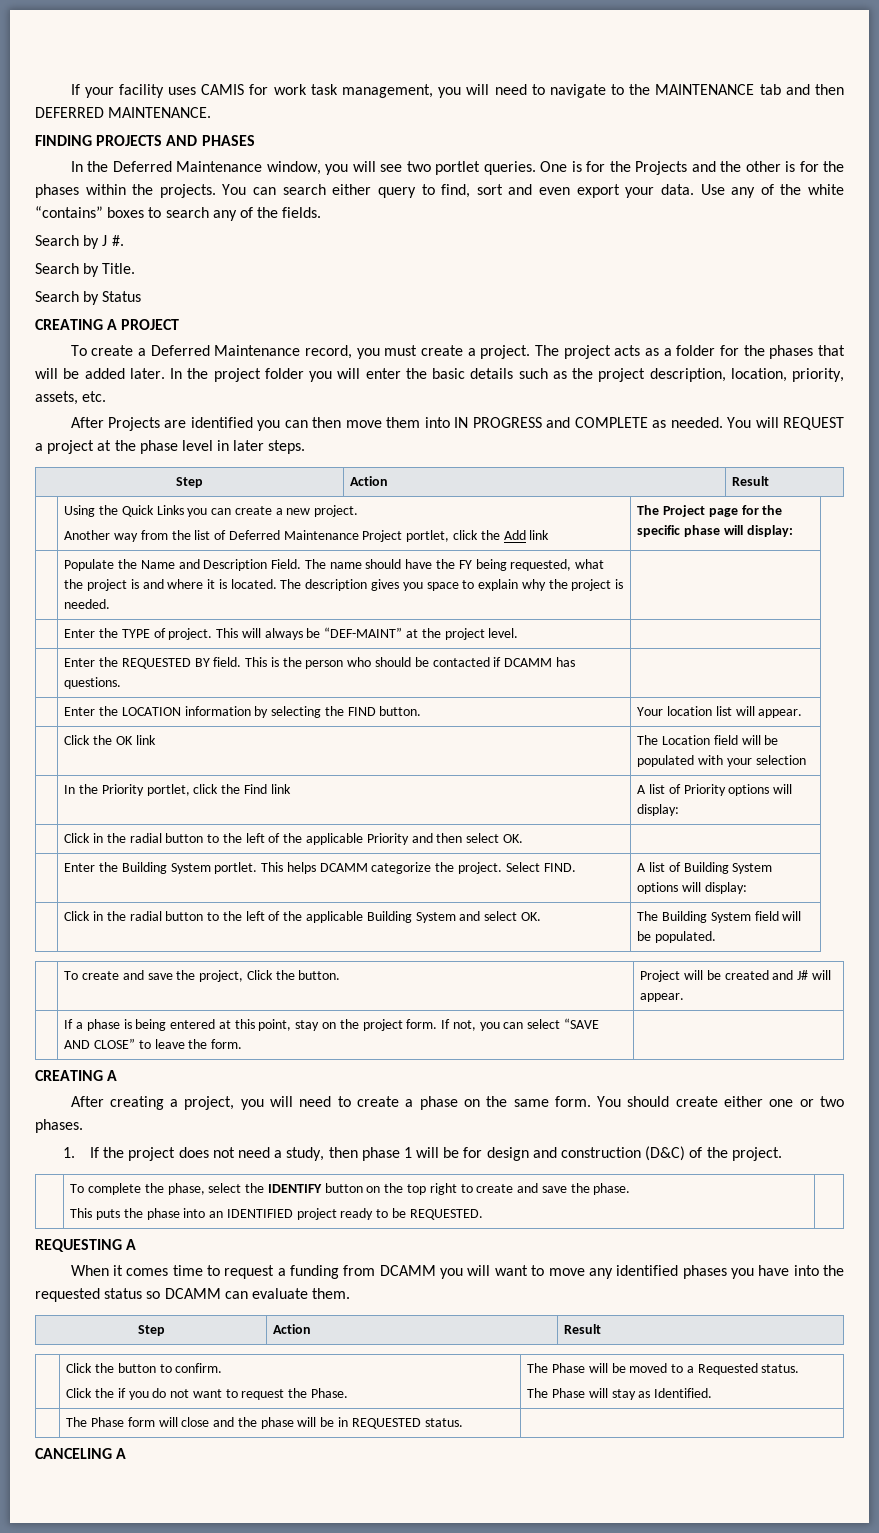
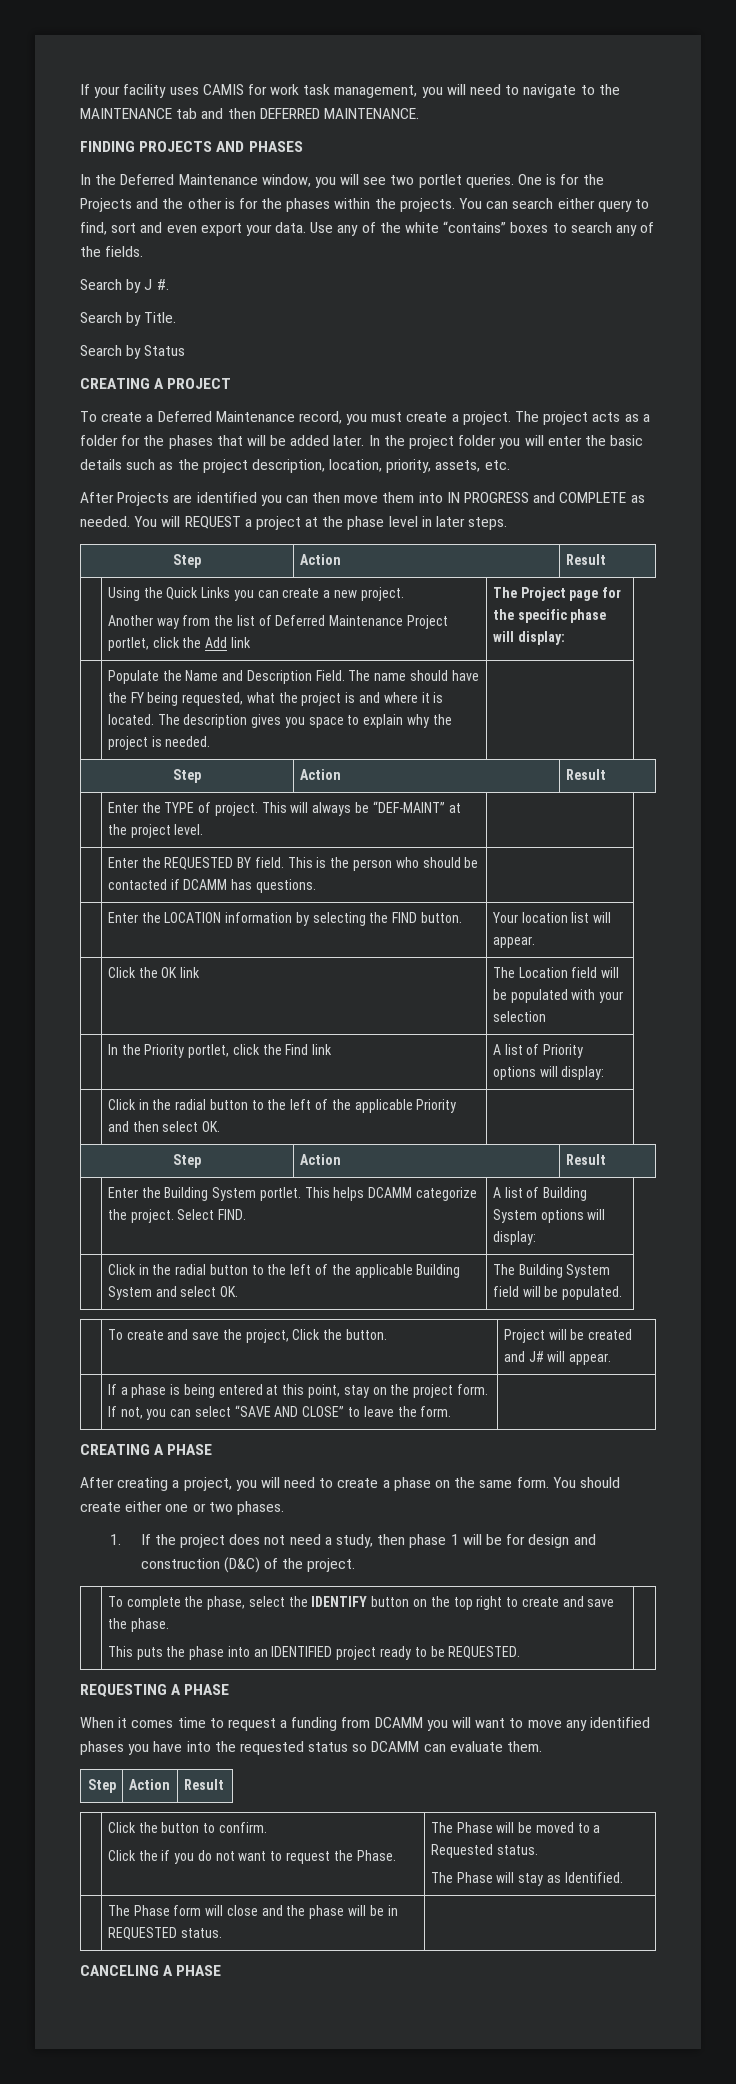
(111, 604) none -> [173,769,201,783] [299,769,341,780] [565,769,606,780] // Step | Action | Result
(523, 838) none -> [173,1154,201,1168] [299,1154,341,1165] [565,1154,606,1165] // Step | Action | Result
(118, 1075) none -> [167,1444,213,1455] PHASE
(137, 1244) none -> [184,1684,230,1695] PHASE
(127, 1453) none -> [176,1965,222,1976] PHASE

